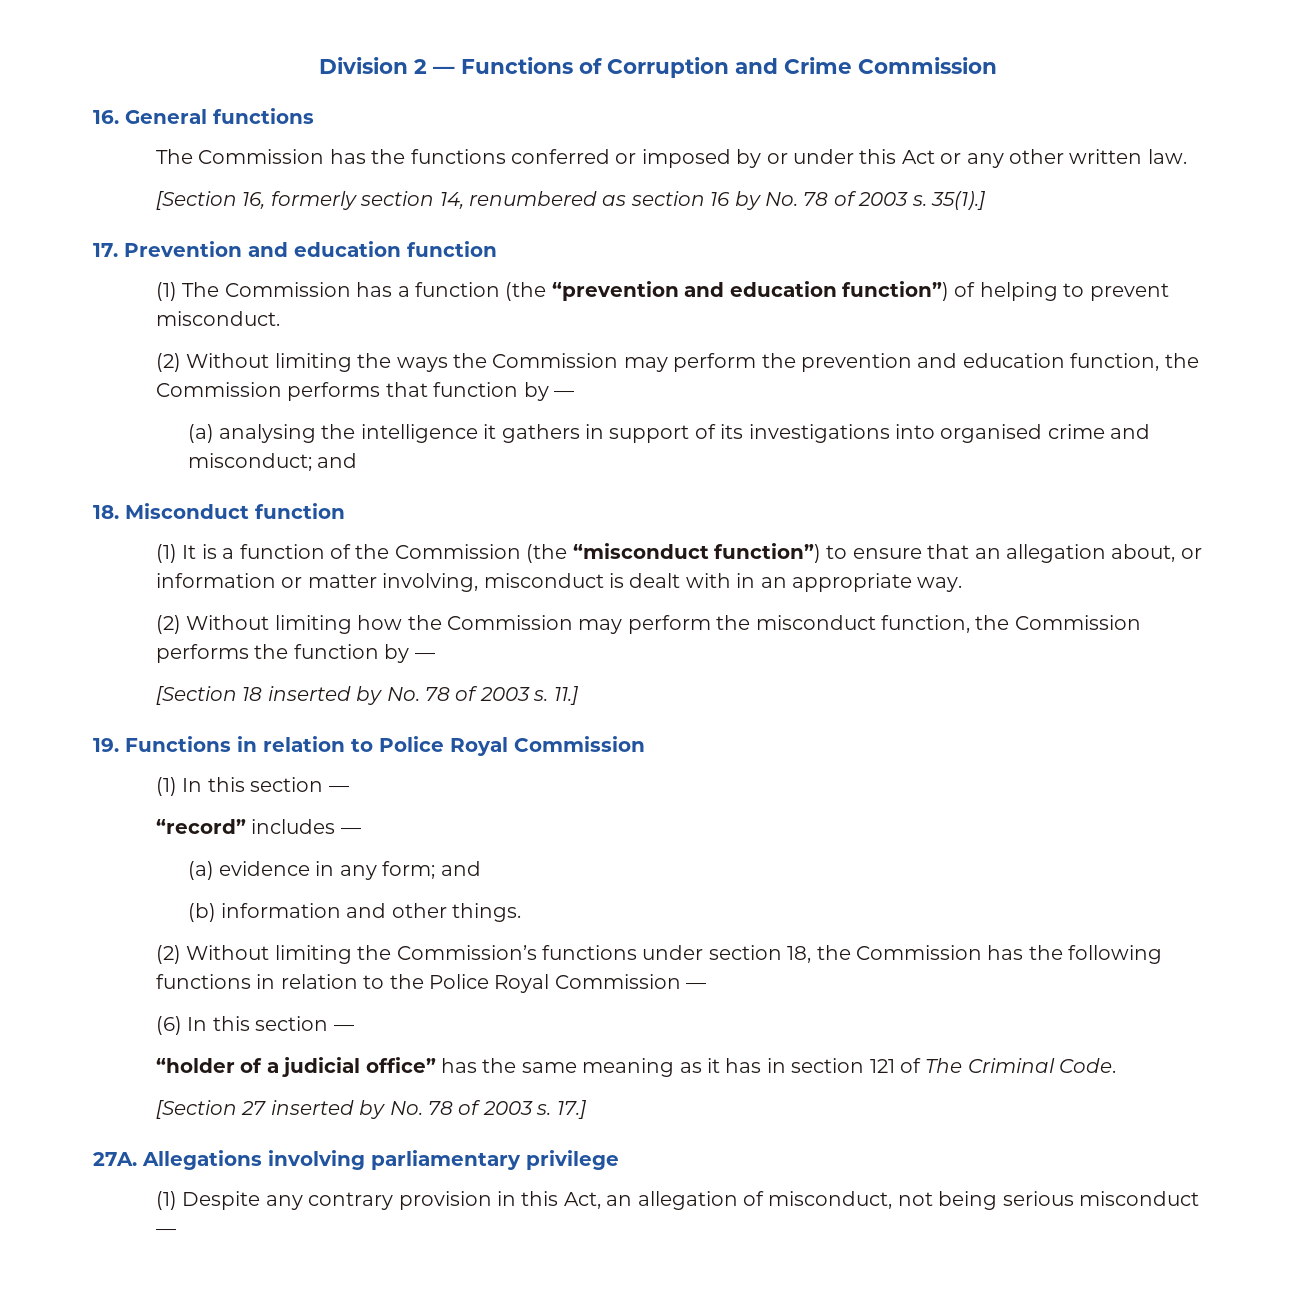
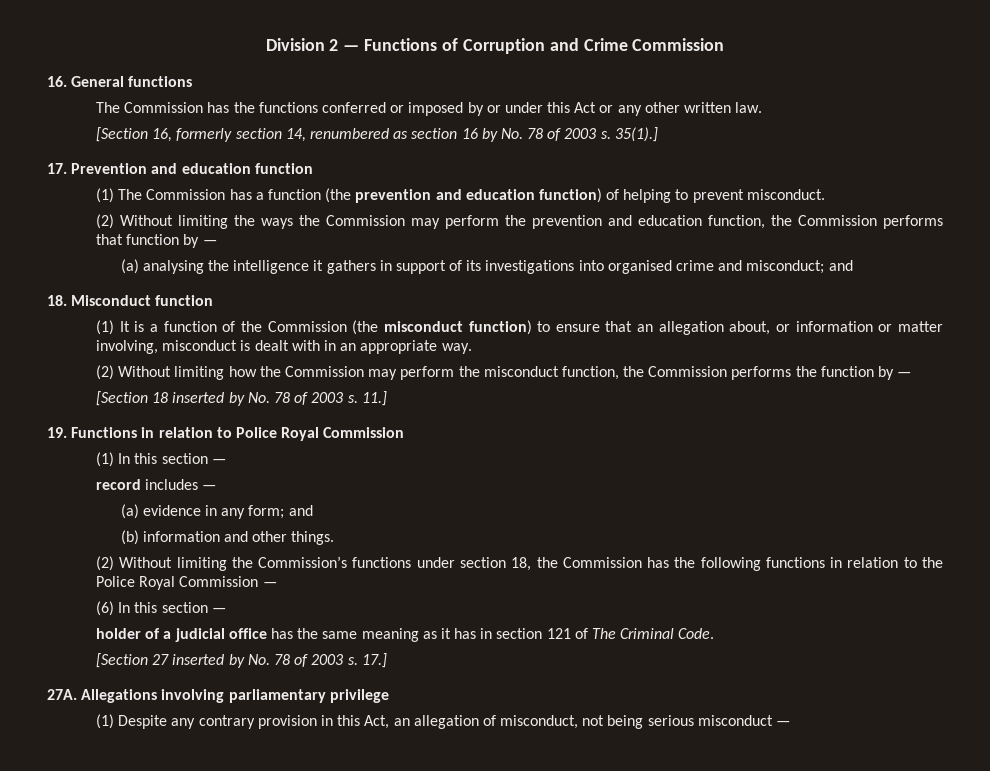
[551,281,950,301] “prevention and education function”) -> [355,188,602,203] prevention and education function)
[572,543,822,563] “misconduct function”) -> [383,320,532,335] misconduct function)
[156,819,247,834] “record” -> [96,479,142,490] record
[156,1058,236,1073] “holder -> [96,628,142,639] holder
[365,1057,436,1073] office” -> [228,628,267,639] office

